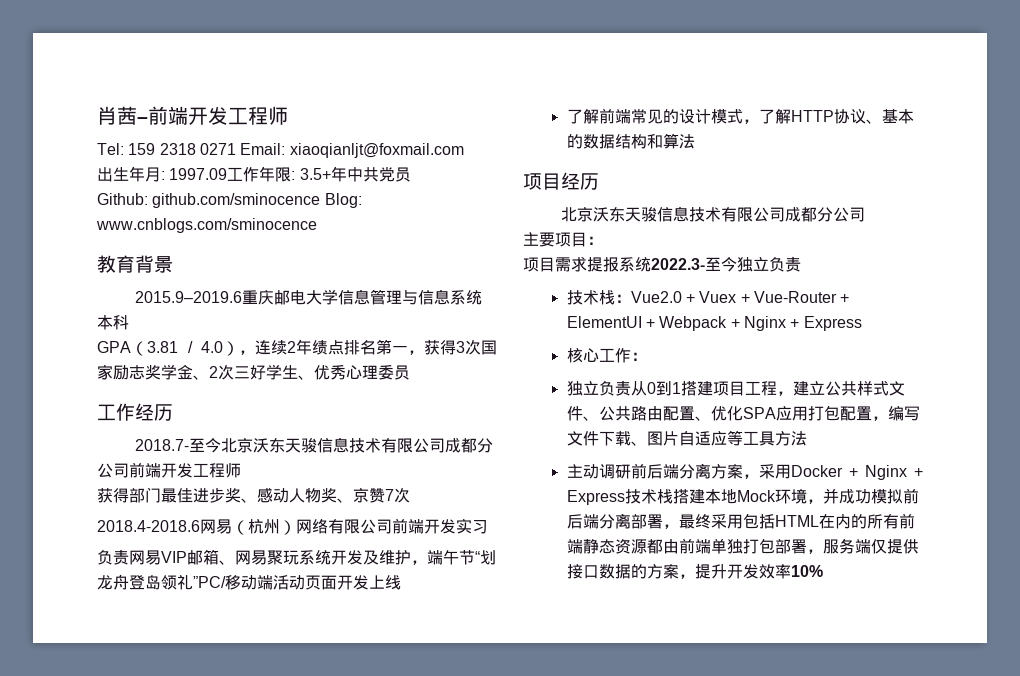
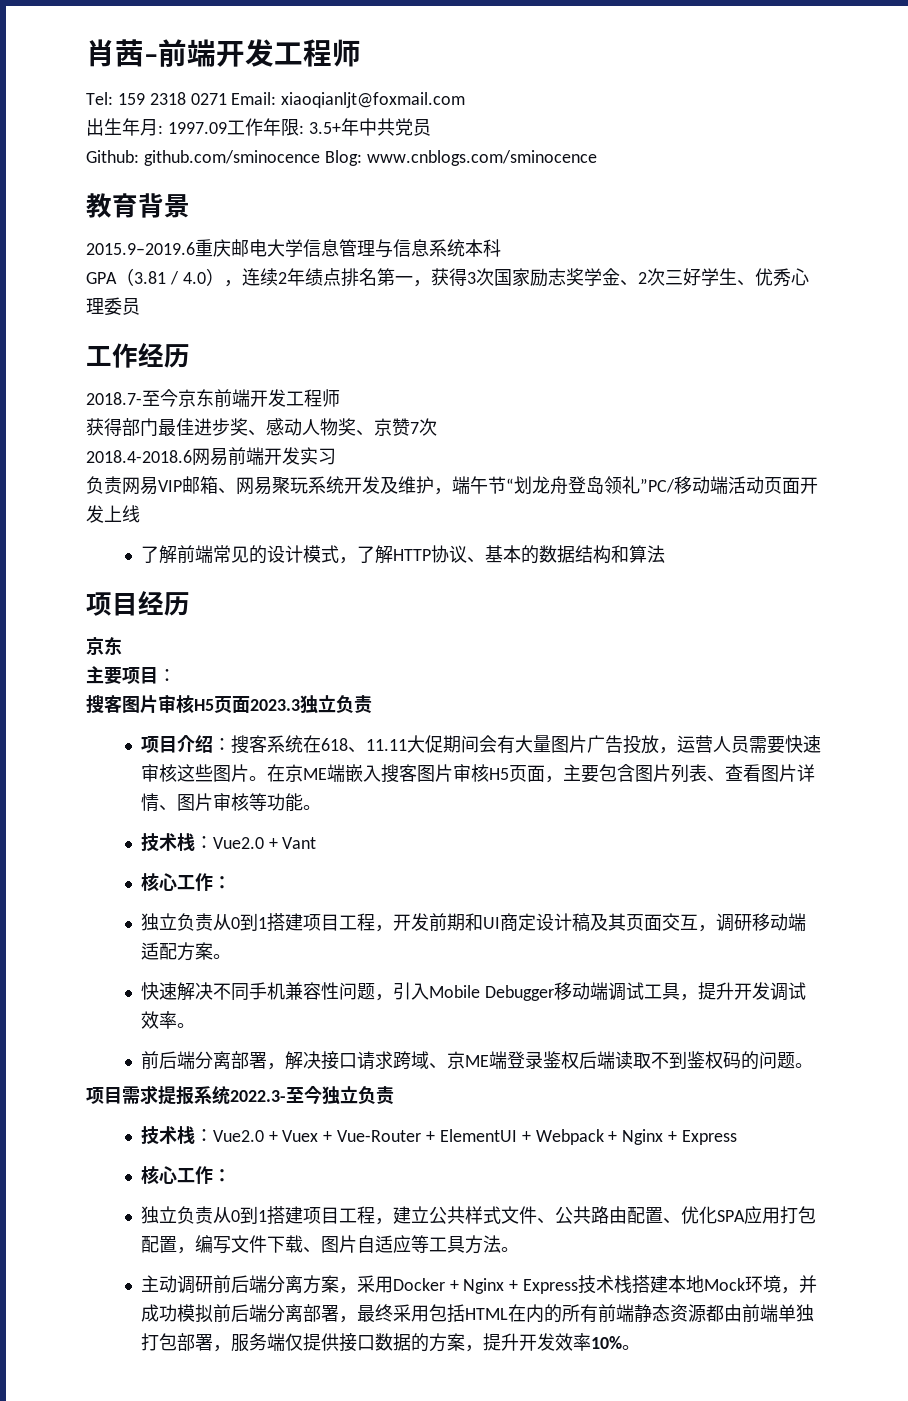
[220,437,493,453] [97,463,129,478] 北京沃东天骏信息技术有限公司成都分公司 -> [178,389,214,407] 京东
[232,519,392,535] （杭州）网络有限公司 -> (228, 457) none
[560,206,865,222] [523,232,603,247] 北京沃东天骏信息技术有限公司成都分公司 // 主要项目： -> [86,636,122,655] [86,666,176,684] [86,694,372,714] [140,735,821,754] [140,764,815,783] [140,793,321,812] [140,833,317,852] [140,873,231,891] [140,913,806,932] [140,942,231,961] [140,982,806,1001] [140,1011,195,1029] [140,1051,813,1070] 京东 // 主要项目： // 搜客图片审核H5页面2023.3独立负责 // 项目介绍：搜客系统在618、11.11大促期间会有大量图片广告投放，运营人员需要快速审核这些图片。在京ME端嵌入搜客图片审核H5页面，主要包含图片列表、查看图片详情、图片审核等功能。 // 技术栈：Vue2.0 + Vant // 核心工作： // 独立负责从0到1搭建项目工程，开发前期和UI商定设计稿及其页面交互，调研移动端适配方案。 // 快速解决不同手机兼容性问题，引入Mobile Debugger移动端调试工具，提升开发调试效率。 // 前后端分离部署，解决接口请求跨域、京ME端登录鉴权后端读取不到鉴权码的问题。
(807, 438) none -> [500,1247,519,1252] 。
(823, 571) none -> [621,1345,640,1350] 。

